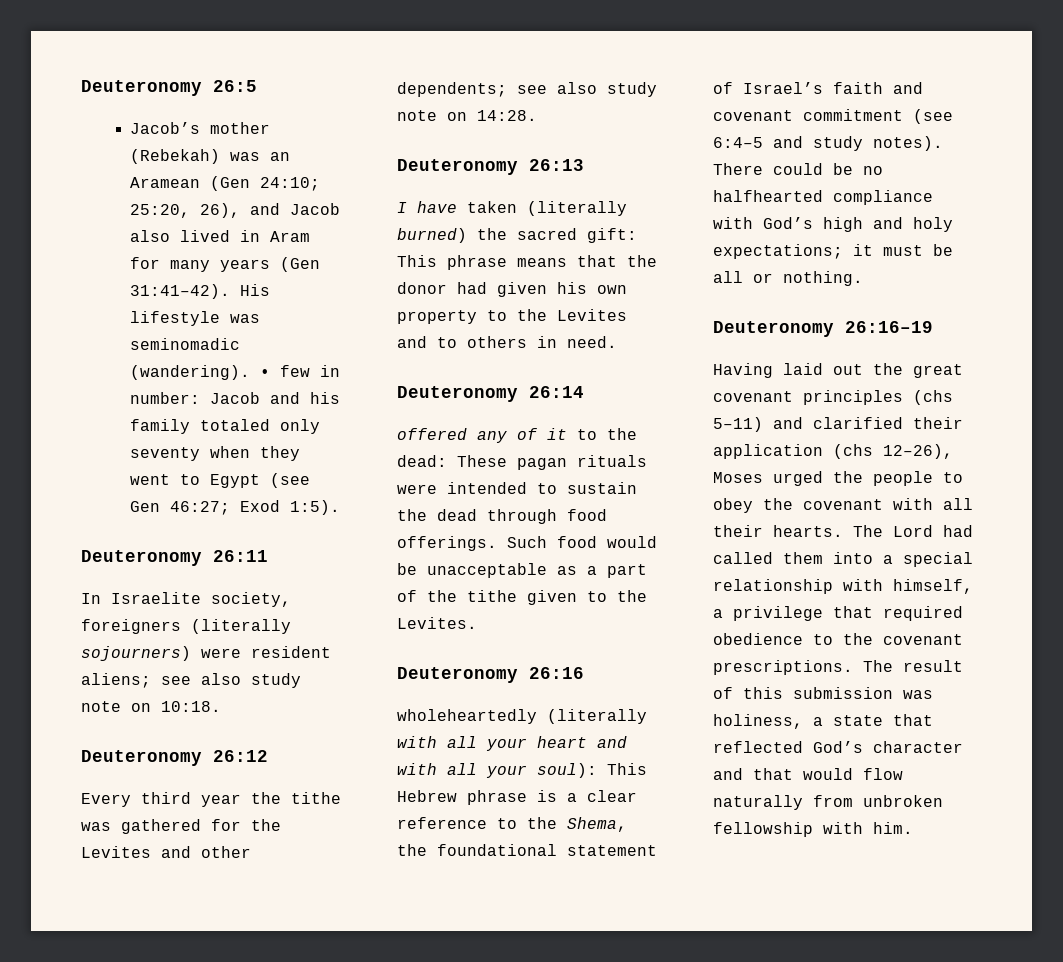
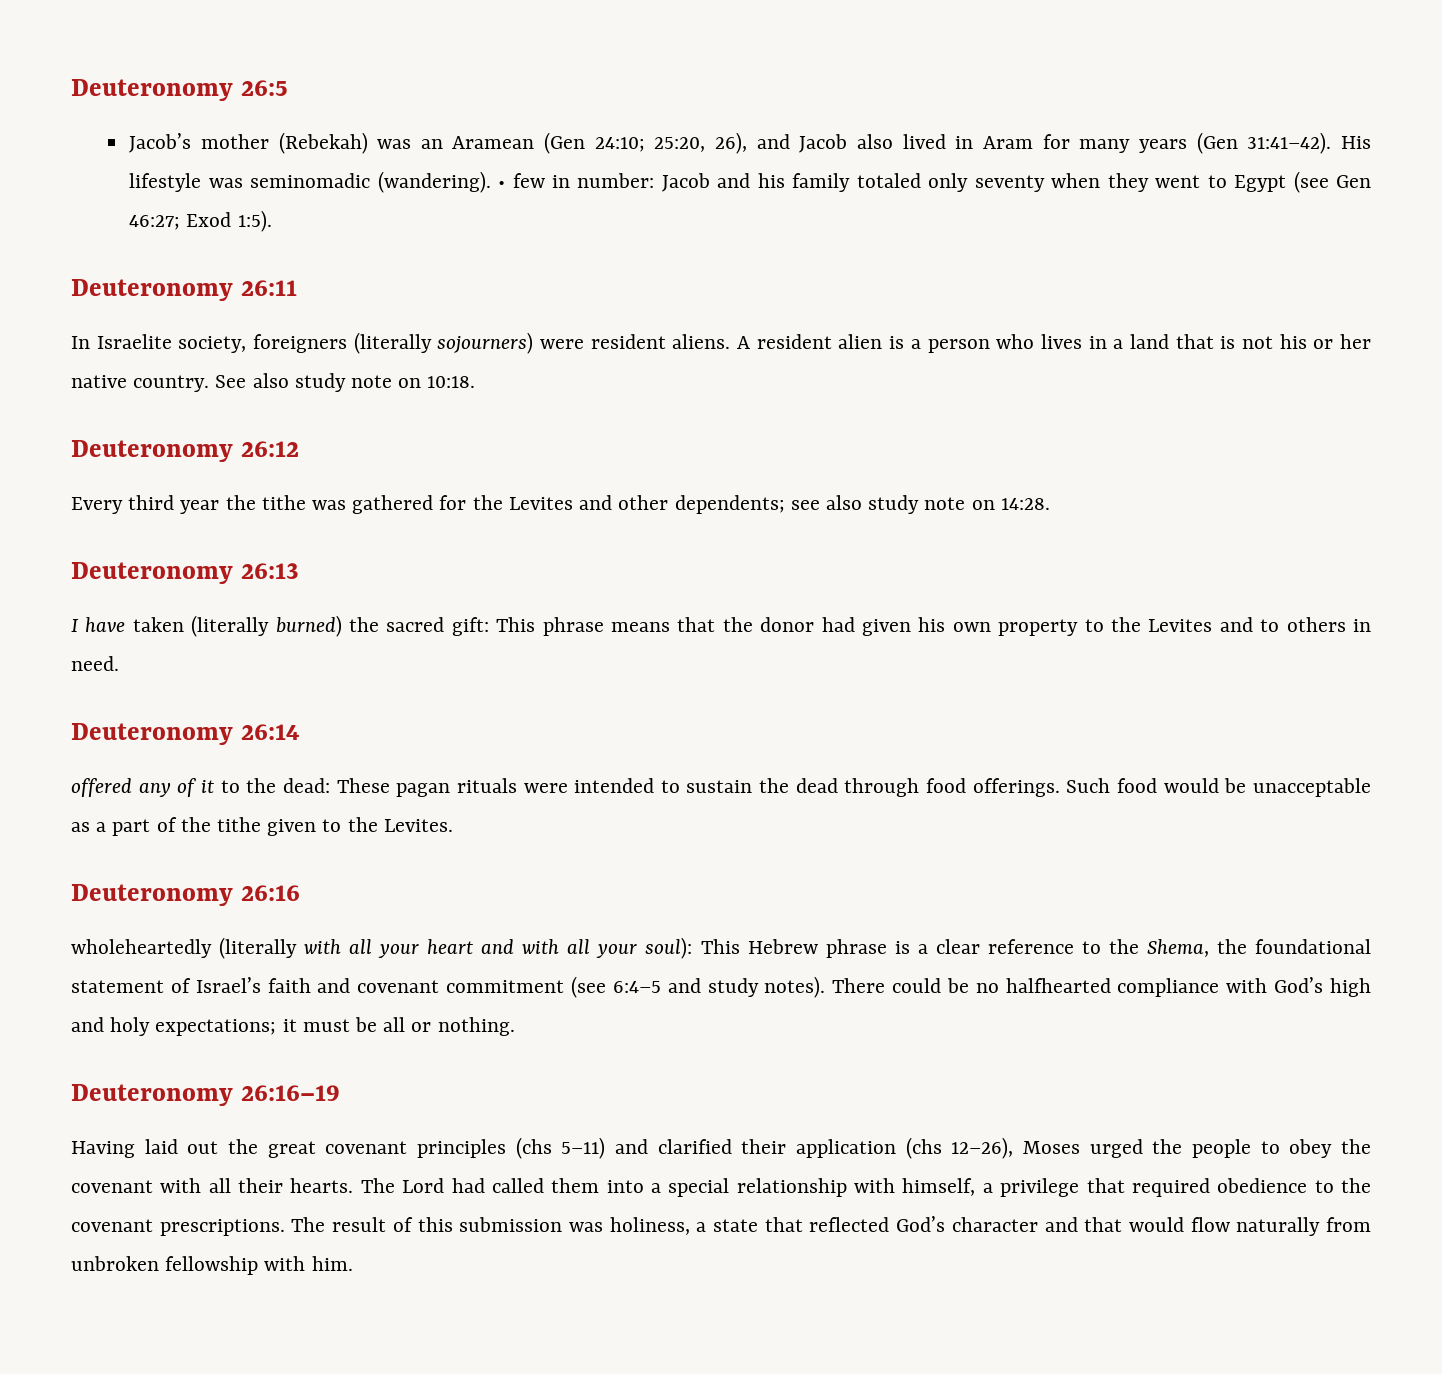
[81,673,191,688] aliens; see -> [672,334,1371,353] [71,375,247,392] aliens. A resident alien is a person who lives in a land that is not his or her native country. See

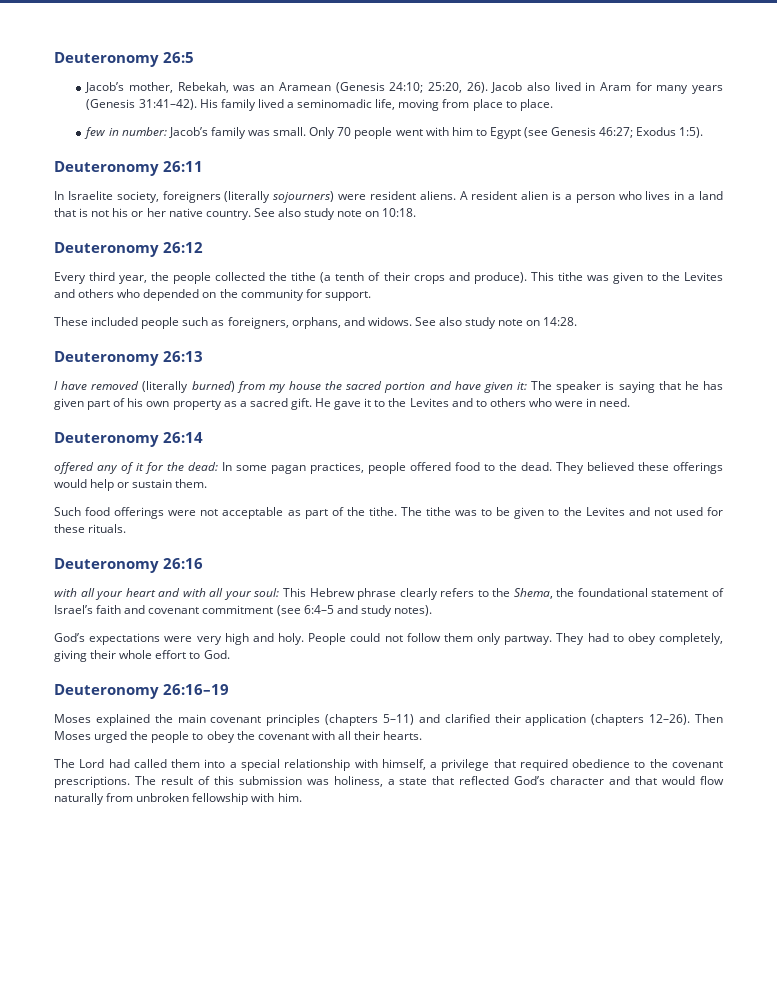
[200,132,368,154] mother (Rebekah) -> [129,82,229,93] mother, Rebekah,
[544,132,586,154] (Gen -> [335,82,385,93] (Genesis
[715,132,790,154] 26), and -> [466,82,488,93] 26).
[1196,132,1238,154] (Gen -> [86,99,136,110] (Genesis
[129,171,1372,193] [129,212,232,230] lifestyle was seminomadic (wandering). • few in number: Jacob and his family totaled only seventy when they went to Egypt (see Gen 46:27; Exod -> [220,99,553,111] [84,127,677,139] family lived a seminomadic life, moving from place to place. // few in number: Jacob’s family was small. Only 70 people went with him to Egypt (see Genesis 46:27; Exodus
[180,495,820,514] year the tithe was gathered for the Levites and other dependents; see -> [119,272,723,284] [54,289,371,301] [54,317,436,329] year, the people collected the tithe (a tenth of their crops and produce). This tithe was given to the Levites and others who depended on the community for support. // These included people such as foreigners, orphans, and widows. See
[132,617,184,632] taken -> [91,381,140,390] removed
[349,617,1079,636] the sacred gift: This phrase means that the donor had given his own property -> [236,381,723,393] [54,398,372,410] from my house the sacred portion and have given it: The speaker is saying that he has given part of his own property as a sacred gift. He gave it
(1346, 624) none -> [528,398,584,407] who were
[220,778,1372,797] [71,817,453,836] to the dead: These pagan rituals were intended to sustain the dead through food offerings. Such food would be unacceptable as a part of the tithe given to the Levites. -> [145,462,723,474] [54,479,208,491] [54,507,723,519] [54,524,127,533] for the dead: In some pagan practices, people offered food to the dead. They believed these offerings would help or sustain them. // Such food offerings were not acceptable as part of the tithe. The tithe was to be given to the Levites and not used for these rituals.
[71,937,298,959] wholeheartedly (literally -> (203, 563) none
[645,937,693,959] soul): -> [254,588,280,597] soul:
[894,939,1074,954] is a clear reference -> [399,588,475,600] clearly refers
[832,977,1371,997] [71,1017,515,1036] [71,1084,340,1106] [71,1139,316,1158] There could be no halfhearted compliance with God’s high and holy expectations; it must be all or nothing. // Deuteronomy 26:16–19 // Having laid out the great -> [54,633,723,645] [54,650,230,662] [54,684,229,699] [54,714,206,726] // God’s expectations were very high and holy. People could not follow them only partway. They had to obey completely, giving their whole effort to God. // Deuteronomy 26:16–19 // Moses explained the main
[515,1137,552,1159] (chs -> [325,714,379,726] (chapters
[905,1137,1014,1159] (chs 12–26), -> [591,714,723,726] (chapters 12–26). Then
(354, 1185) none -> (423, 735) //

